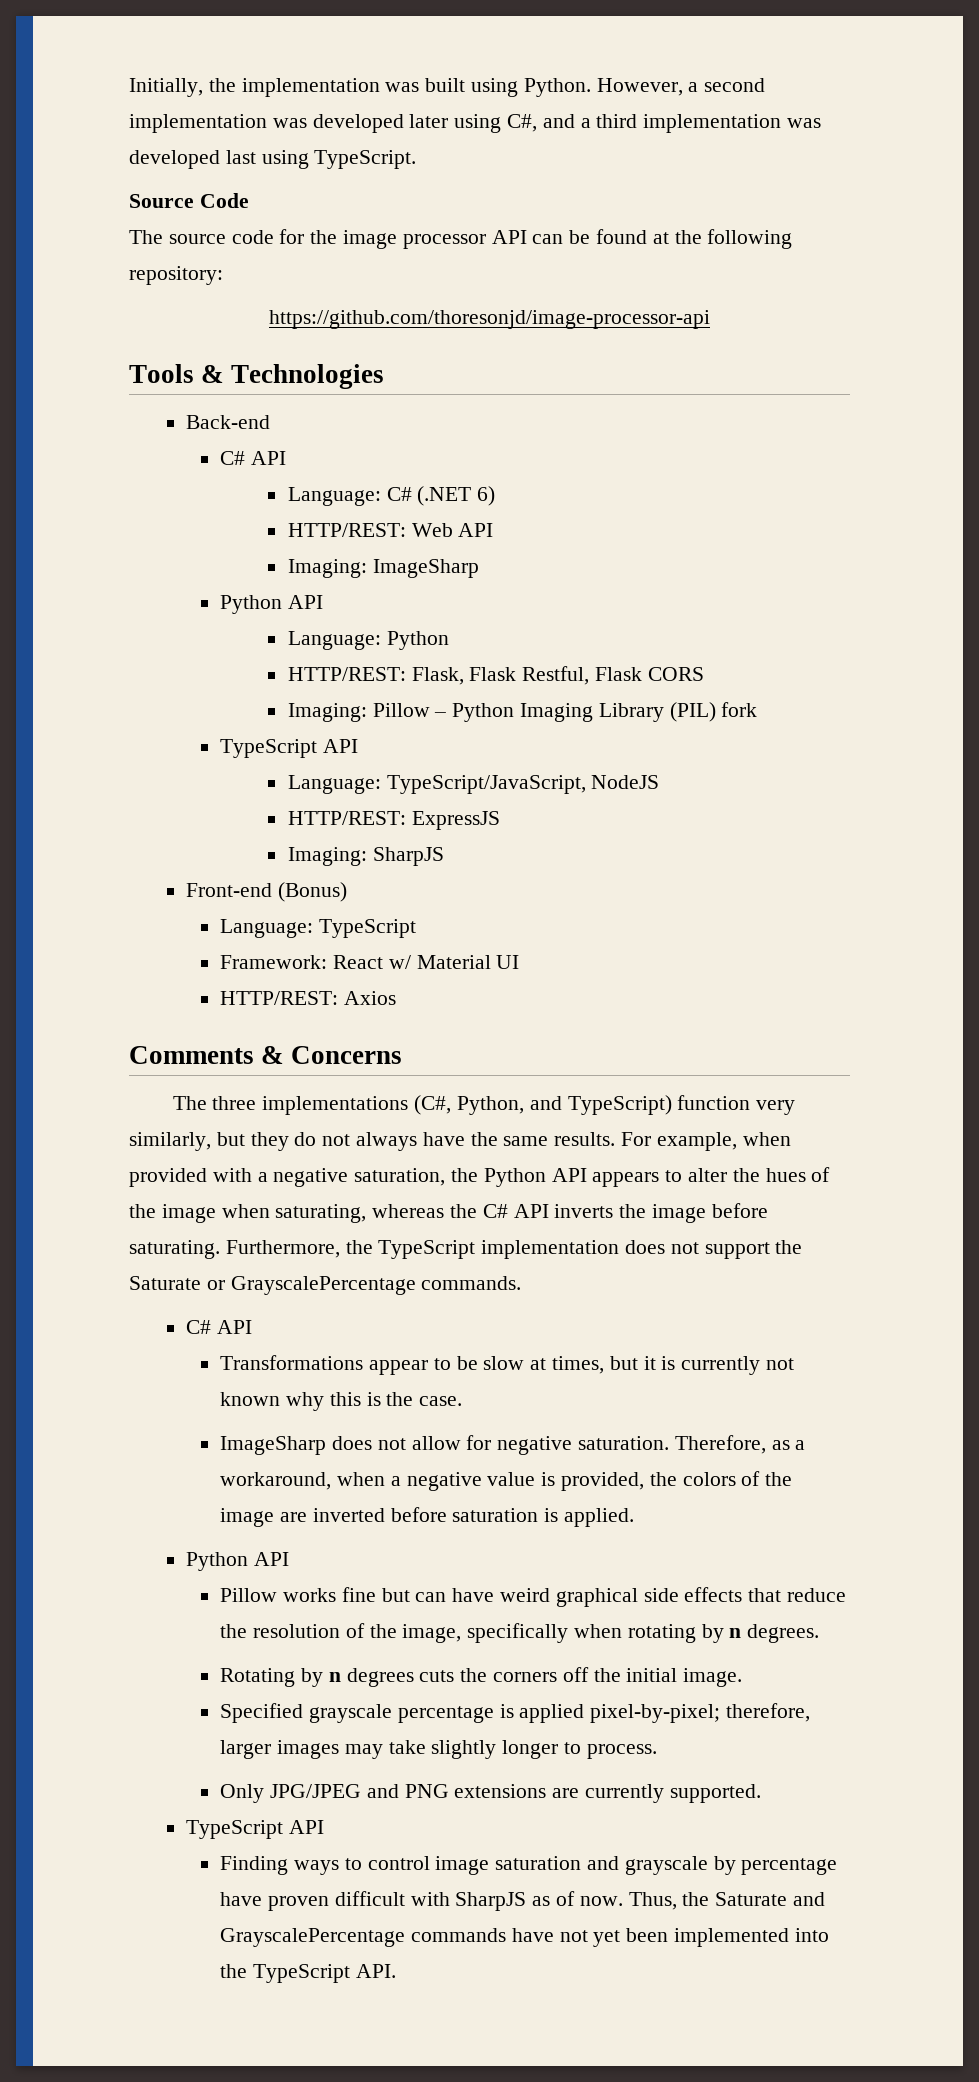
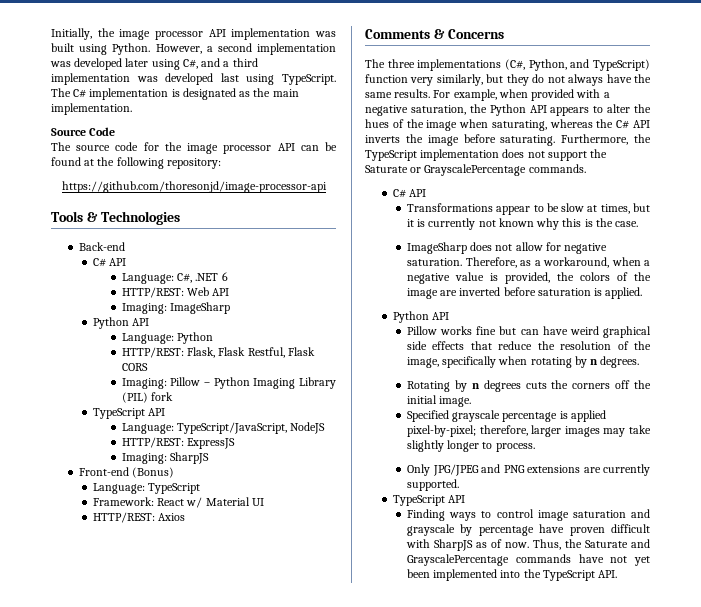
(236, 85) none -> [119,29,226,40] image processor API
(417, 159) none -> [51,88,299,100] [51,103,132,115] The C# implementation is designated as the main implementation.
[386,486,496,506] C# (.NET 6) -> [177,272,228,283] C#, .NET 6

